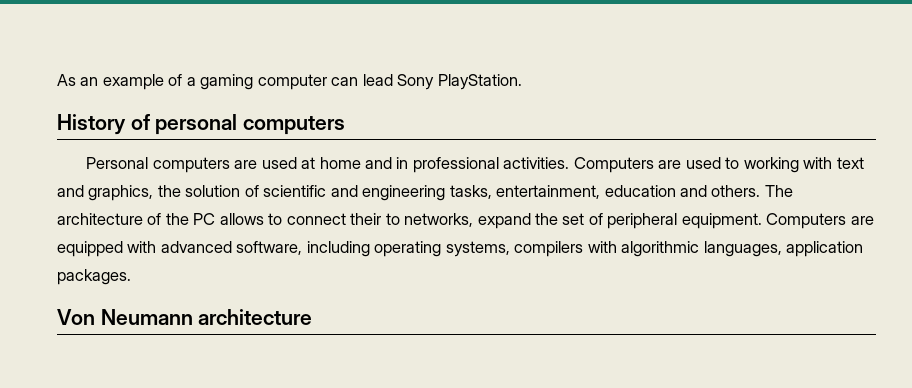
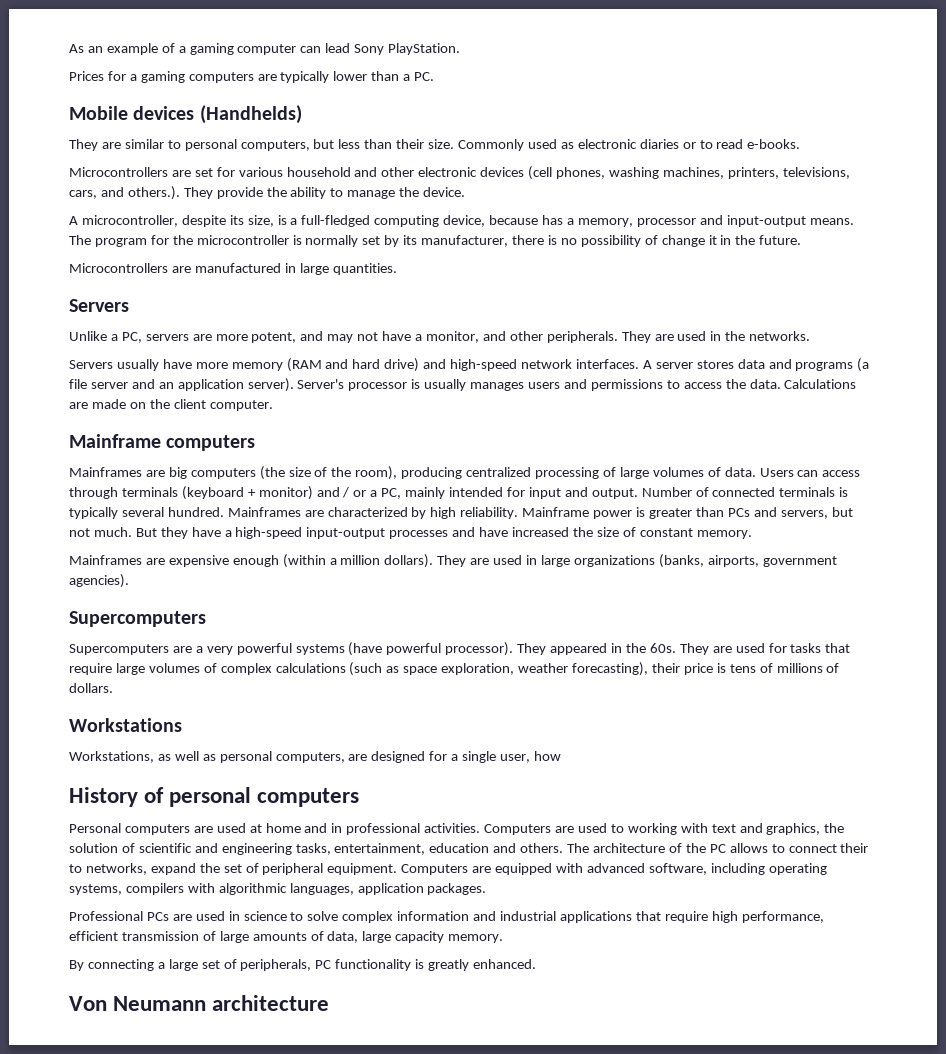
(522, 82) none -> [69,71,435,83] [69,105,302,124] [69,139,801,151] [69,166,850,180] [69,186,466,200] [69,215,854,227] [69,235,802,247] [69,263,397,275] [69,299,129,312] [69,331,811,343] [69,358,870,372] [69,378,857,392] [69,399,273,411] [69,434,256,451] [69,466,861,480] [69,486,849,500] [69,507,853,519] [69,527,752,539] [69,554,837,568] [69,574,129,588] [69,611,206,627] [69,642,851,656] [69,662,840,676] [69,683,113,693] [69,718,182,732] [69,751,561,763] // Prices for a gaming computers are typically lower than a PC. // Mobile devices (Handhelds) // They are similar to personal computers, but less than their size. Commonly used as electronic diaries or to read e-books. // Microcontrollers are set for various household and other electronic devices (cell phones, washing machines, printers, televisions, cars, and others.). They provide the ability to manage the device. // A microcontroller, despite its size, is a full-fledged computing device, because has a memory, processor and input-output means. The program for the microcontroller is normally set by its manufacturer, there is no possibility of change it in the future. // Microcontrollers are manufactured in large quantities. // Servers // Unlike a PC, servers are more potent, and may not have a monitor, and other peripherals. They are used in the networks. // Servers usually have more memory (RAM and hard drive) and high-speed network interfaces. A server stores data and programs (a file server and an application server). Server's processor is usually manages users and permissions to access the data. Calculations are made on the client computer. // Mainframe computers // Mainframes are big computers (the size of the room), producing centralized processing of large volumes of data. Users can access through terminals (keyboard + monitor) and / or a PC, mainly intended for input and output. Number of connected terminals is typically several hundred. Mainframes are characterized by high reliability. Mainframe power is greater than PCs and servers, but not much. But they have a high-speed input-output processes and have increased the size of constant memory. // Mainframes are expensive enough (within a million dollars). They are used in large organizations (banks, airports, government agencies). // Supercomputers // Supercomputers are a very powerful systems (have powerful processor). They appeared in the 60s. They are used for tasks that require large volumes of complex calculations (such as space exploration, weather forecasting), their price is tens of millions of dollars. // Workstations // Workstations, as well as personal computers, are designed for a single user, how
(131, 277) none -> [69,911,824,923] [69,931,504,943] [69,959,537,971] // Professional PCs are used in science to solve complex information and industrial applications that require high performance, efficient transmission of large amounts of data, large capacity memory. // By connecting a large set of peripherals, PC functionality is greatly enhanced.

